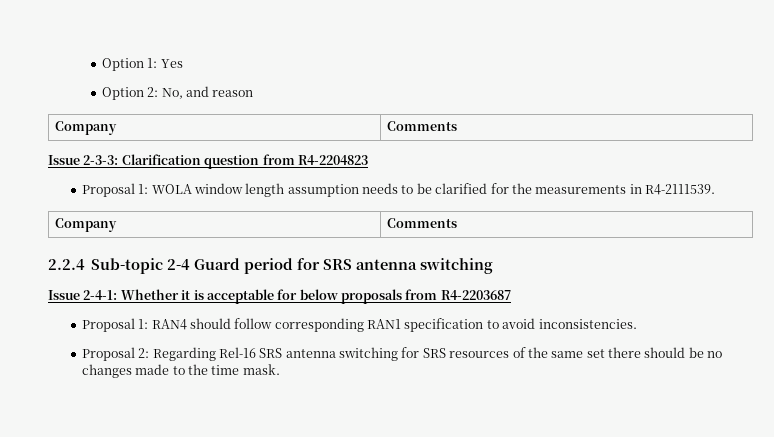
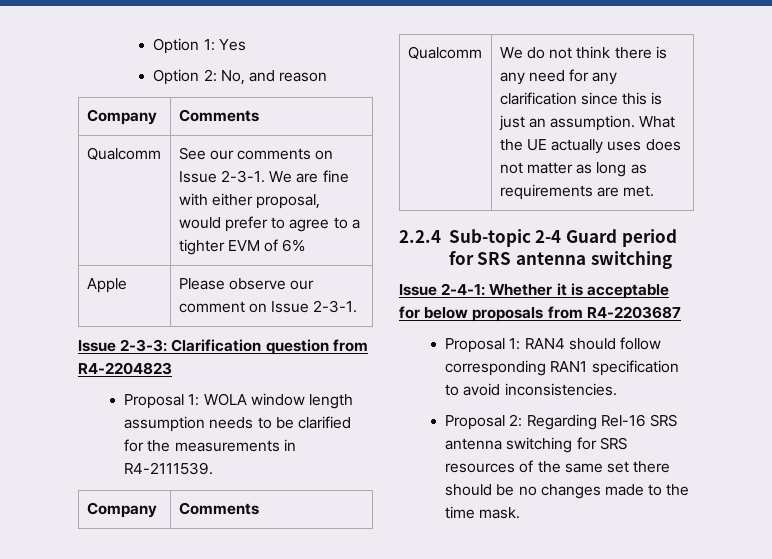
(457, 126) none -> [86,147,161,161] [178,147,334,160] [178,170,349,183] [178,193,321,209] [178,216,360,232] [178,239,306,255] [86,278,127,293] [178,278,315,290] [178,300,358,313] // Qualcomm | See our comments on Issue 2-3-1. We are fine with either proposal, would prefer to agree to a tighter EVM of 6% // Apple | Please observe our comment on Issue 2-3-1.
(457, 223) none -> [407,46,482,60] [499,46,667,59] [499,69,618,85] [499,92,663,105] [498,115,676,131] [499,139,681,154] [499,162,647,177] [499,184,655,200] // Qualcomm | We do not think there is any need for any clarification since this is just an assumption. What the UE actually uses does not matter as long as requirements are met.

